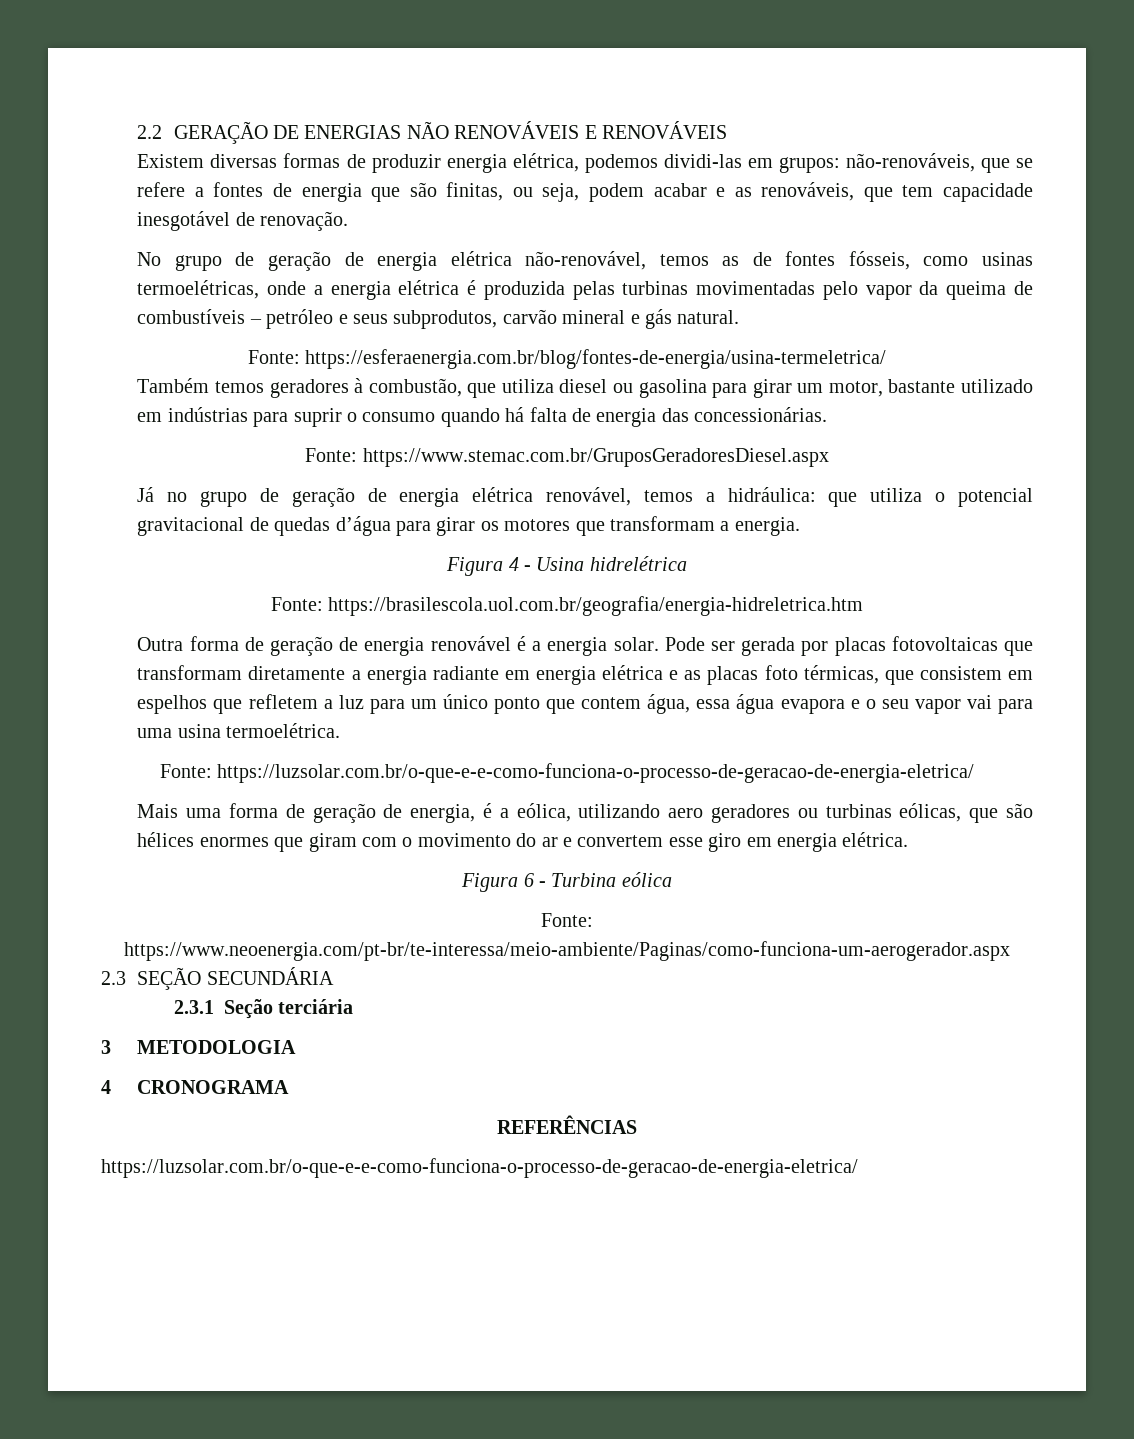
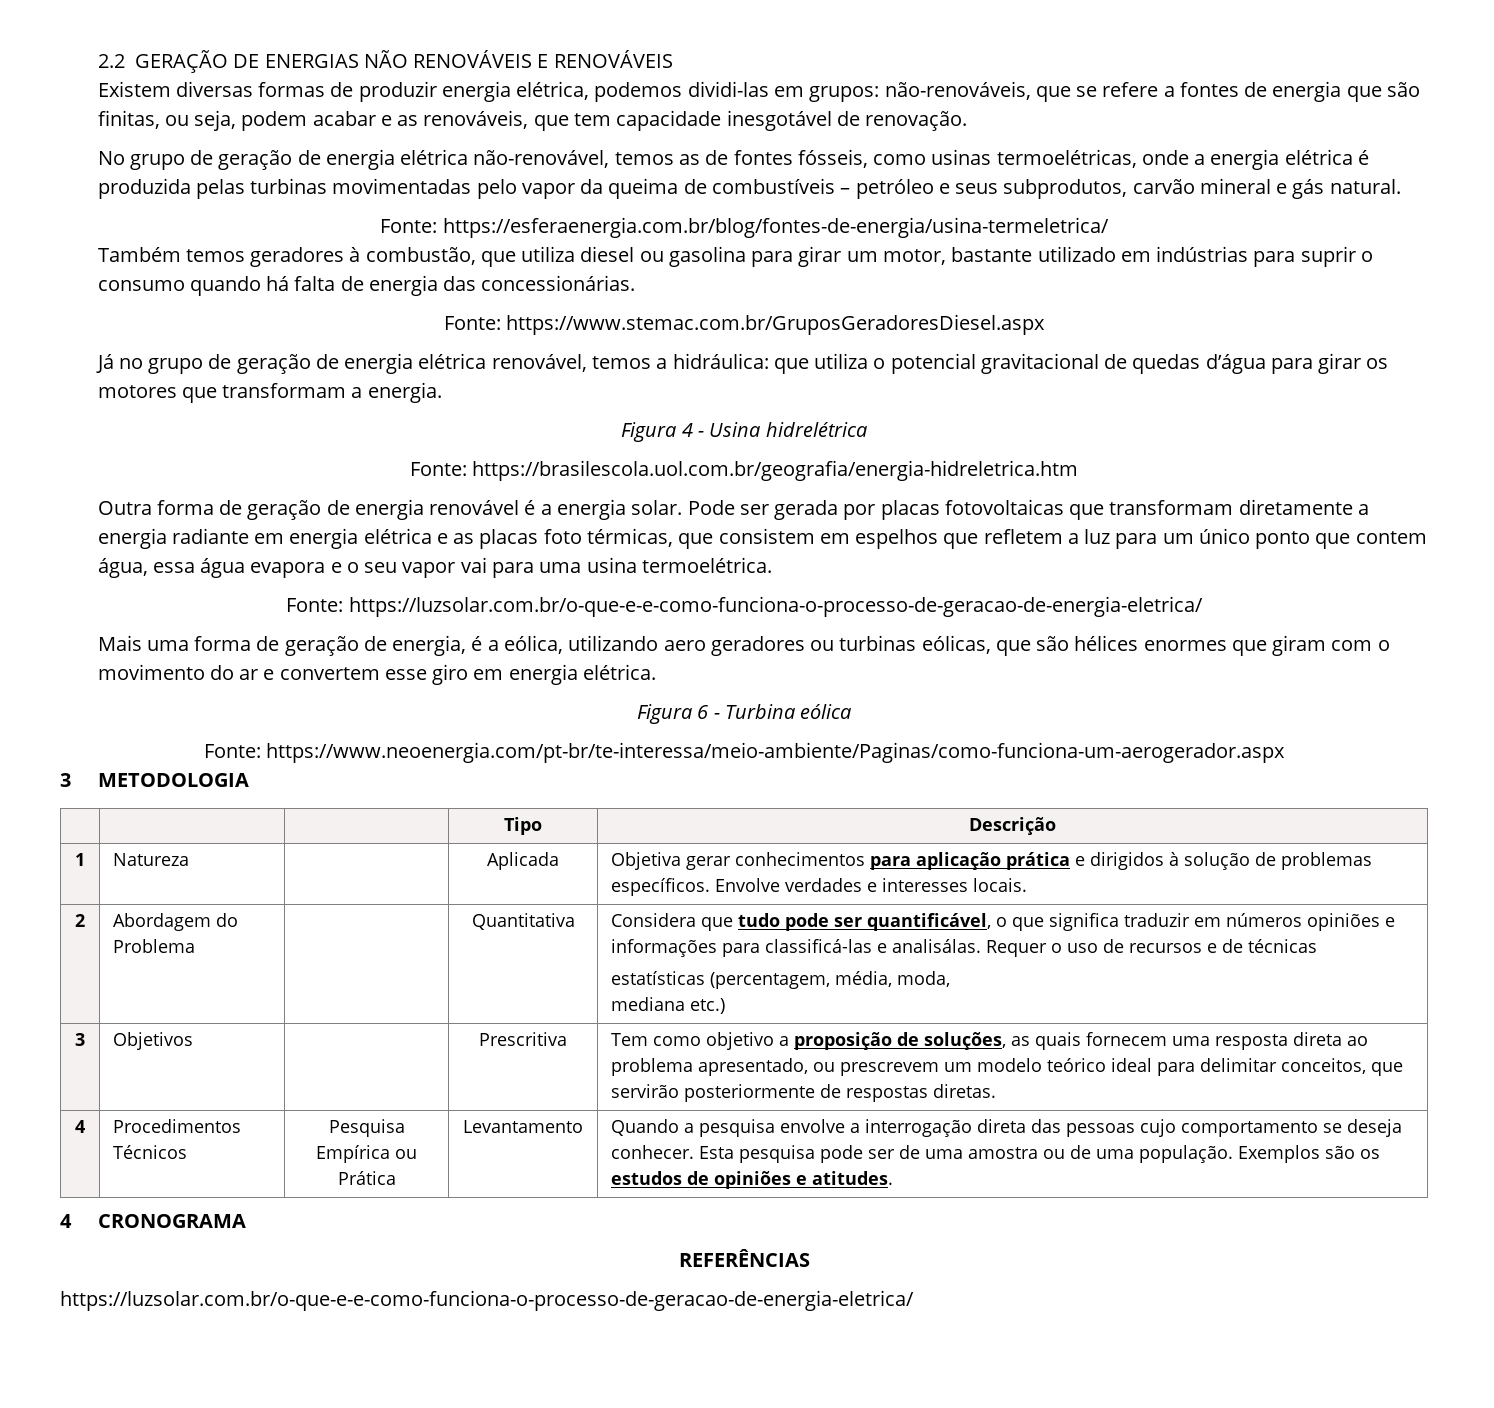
[101,967,334,990] [173,999,354,1019] [101,1040,297,1054] 2.3 SEÇÃO SECUNDÁRIA // 2.3.1 Seção terciária // 3 METODOLOGIA -> [60,773,249,787] [504,817,542,835] [969,817,1056,835] [75,853,85,866] [113,853,190,866] [487,852,559,870] [611,852,1373,870] [611,878,1028,896] [75,914,85,927] [113,913,239,931] [113,939,196,953] [471,913,575,930] [611,913,1396,931] [611,939,1318,957] [611,971,951,989] [611,997,726,1014] [75,1033,85,1046] [113,1032,194,1050] [479,1032,567,1046] [611,1032,1369,1050] [611,1058,1404,1076] [611,1084,997,1102] [75,1120,85,1133] [113,1119,242,1133] [113,1145,188,1159] [328,1119,405,1137] [316,1145,417,1163] [337,1171,396,1185] [463,1120,583,1133] [611,1119,1403,1137] [611,1145,1381,1163] [611,1171,894,1189] 3 METODOLOGIA // | | | Tipo | Descrição // 1 | Natureza | | Aplicada | Objetiva gerar conhecimentos para aplicação prática e dirigidos à solução de problemas específicos. Envolve verdades e interesses locais. // 2 | Abordagem do Problema | | Quantitativa | Considera que tudo pode ser quantificável, o que significa traduzir em números opiniões e informações para classificá-las e analisálas. Requer o uso de recursos e de técnicas // estatísticas (percentagem, média, moda, // mediana etc.) // 3 | Objetivos | | Prescritiva | Tem como objetivo a proposição de soluções, as quais fornecem uma resposta direta ao problema apresentado, ou prescrevem um modelo teórico ideal para delimitar conceitos, que servirão posteriormente de respostas diretas. // 4 | Procedimentos Técnicos | Pesquisa Empírica ou Prática | Levantamento | Quando a pesquisa envolve a interrogação direta das pessoas cujo comportamento se deseja conhecer. Esta pesquisa pode ser de uma amostra ou de uma população. Exemplos são os estudos de opiniões e atitudes.

